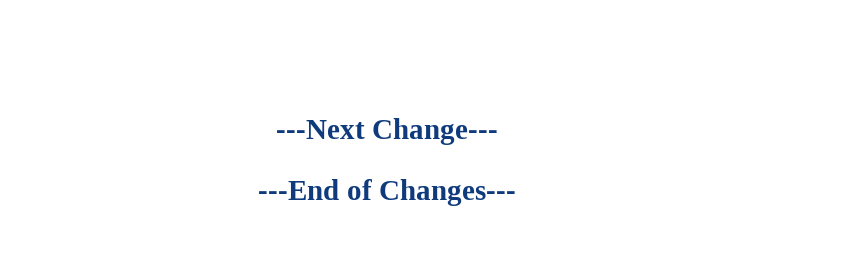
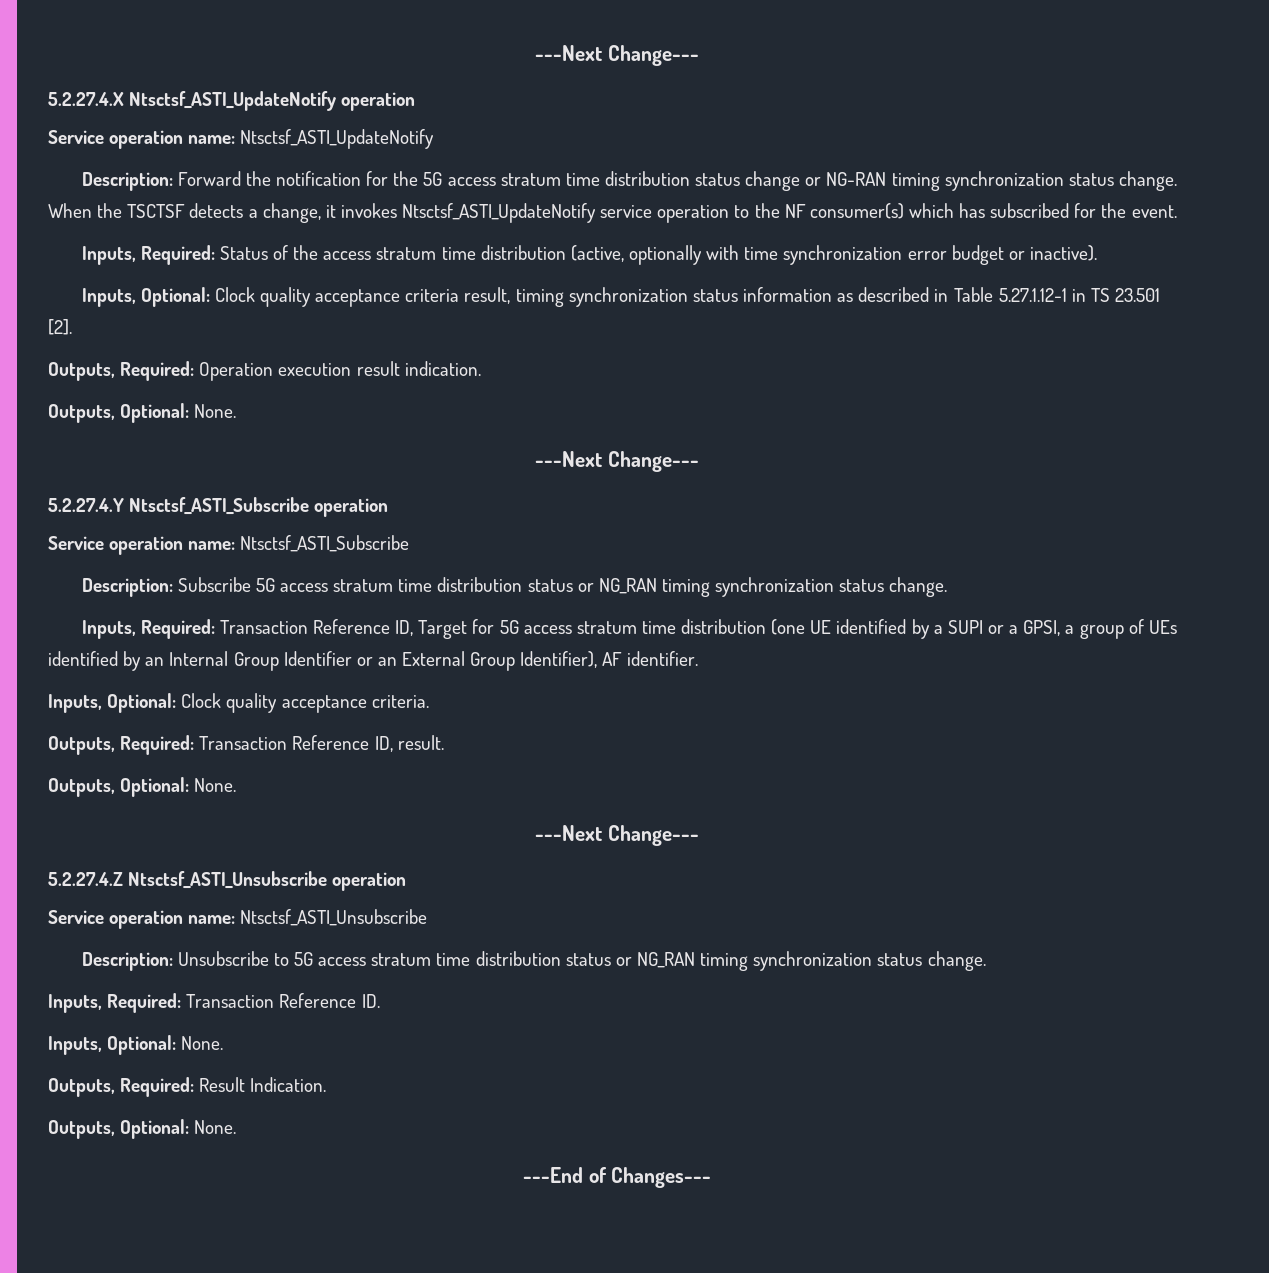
[275,118,499,145] ---Next Change--- -> [535,45,699,66] [48,91,416,111] [48,129,435,149] [81,171,1177,191] [48,203,1177,223] [81,245,1097,265] [81,287,1160,307] [48,319,72,335] [48,361,481,381] [48,403,237,423] [535,451,699,472] [48,497,389,517] [48,535,410,555] [81,577,948,597] [81,619,1177,639] [48,651,698,671] [48,693,429,713] [48,735,444,755] [48,777,237,797] [535,825,699,846] [48,871,407,891] [48,909,428,929] [81,951,986,971] [48,993,380,1013] [48,1035,224,1055] [48,1077,327,1097] [48,1119,237,1139] ---Next Change--- // 5.2.27.4.X Ntsctsf_ASTI_UpdateNotify operation // Service operation name: Ntsctsf_ASTI_UpdateNotify // Description: Forward the notification for the 5G access stratum time distribution status change or NG-RAN timing synchronization status change. When the TSCTSF detects a change, it invokes Ntsctsf_ASTI_UpdateNotify service operation to the NF consumer(s) which has subscribed for the event. // Inputs, Required: Status of the access stratum time distribution (active, optionally with time synchronization error budget or inactive). // Inputs, Optional: Clock quality acceptance criteria result, timing synchronization status information as described in Table 5.27.1.12-1 in TS 23.501 [2]. // Outputs, Required: Operation execution result indication. // Outputs, Optional: None. // ---Next Change--- // 5.2.27.4.Y Ntsctsf_ASTI_Subscribe operation // Service operation name: Ntsctsf_ASTI_Subscribe // Description: Subscribe 5G access stratum time distribution status or NG_RAN timing synchronization status change. // Inputs, Required: Transaction Reference ID, Target for 5G access stratum time distribution (one UE identified by a SUPI or a GPSI, a group of UEs identified by an Internal Group Identifier or an External Group Identifier), AF identifier. // Inputs, Optional: Clock quality acceptance criteria. // Outputs, Required: Transaction Reference ID, result. // Outputs, Optional: None. // ---Next Change--- // 5.2.27.4.Z Ntsctsf_ASTI_Unsubscribe operation // Service operation name: Ntsctsf_ASTI_Unsubscribe // Description: Unsubscribe to 5G access stratum time distribution status or NG_RAN timing synchronization status change. // Inputs, Required: Transaction Reference ID. // Inputs, Optional: None. // Outputs, Required: Result Indication. // Outputs, Optional: None.

